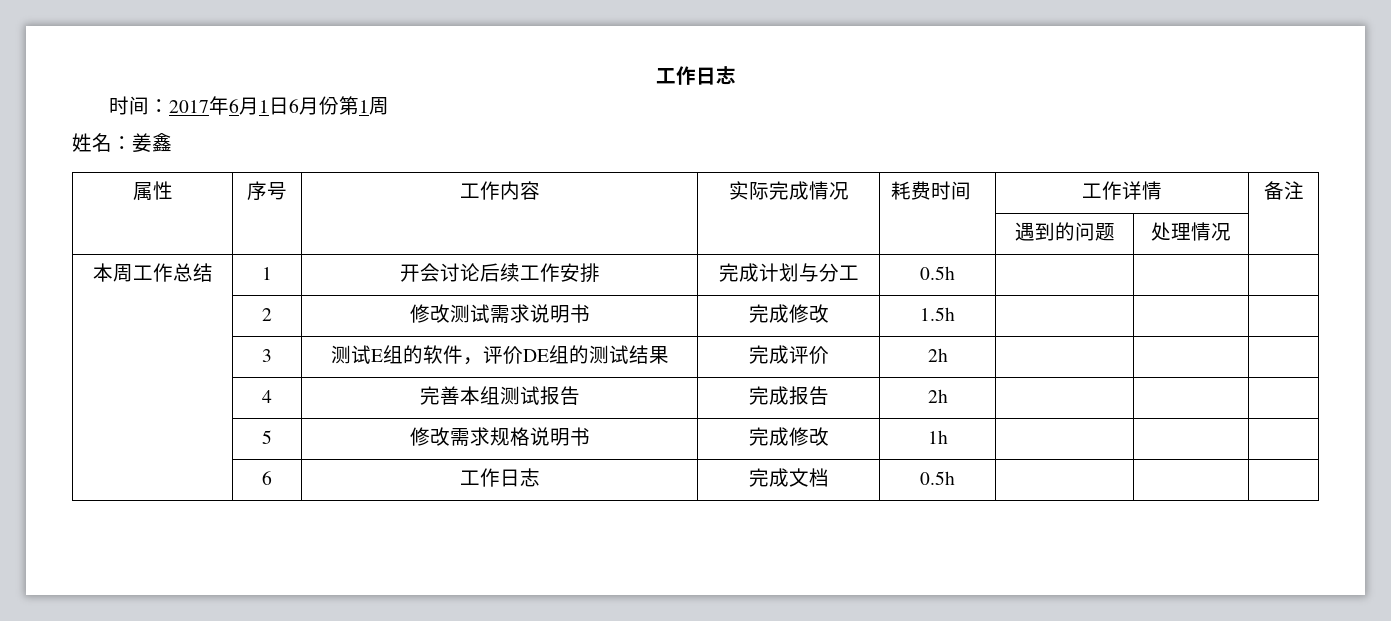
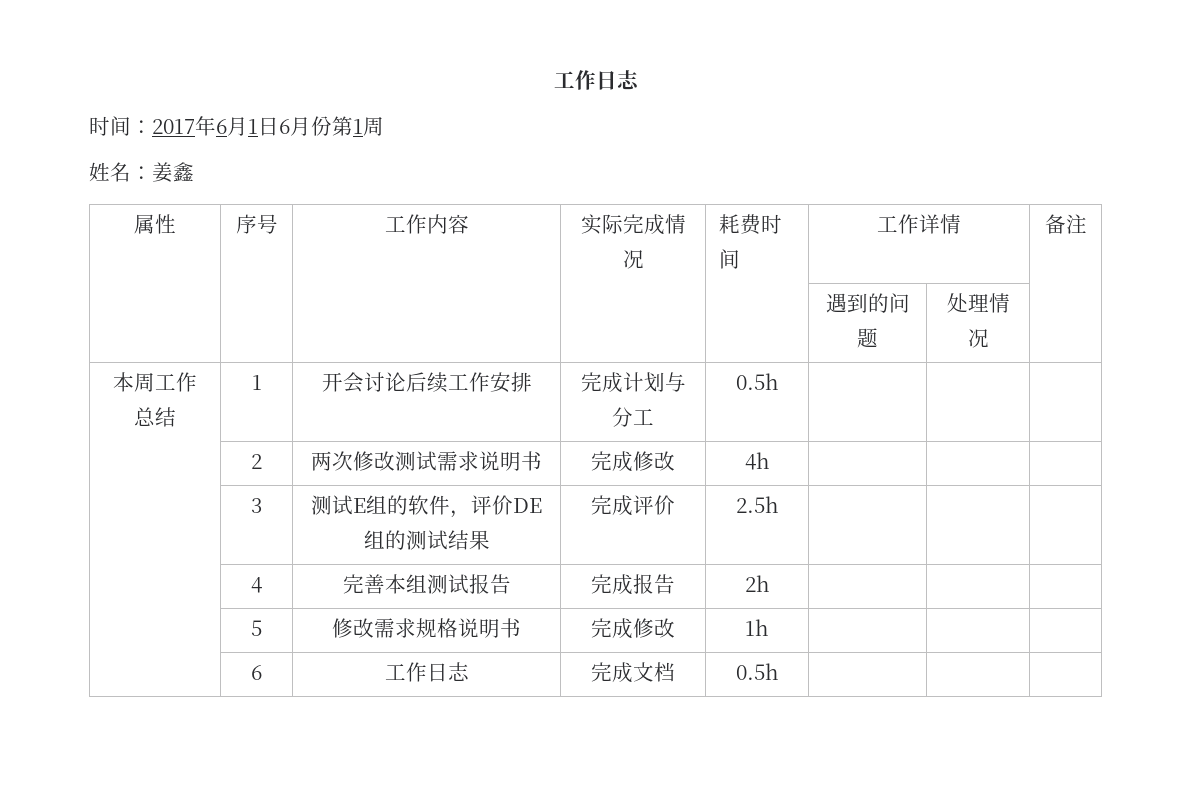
(272, 314) none -> [311,451,353,471] 两次
[920,307,955,321] 1.5h -> [744,452,770,470] 4h
[927,348,948,362] 2h -> [735,496,779,513] 2.5h

